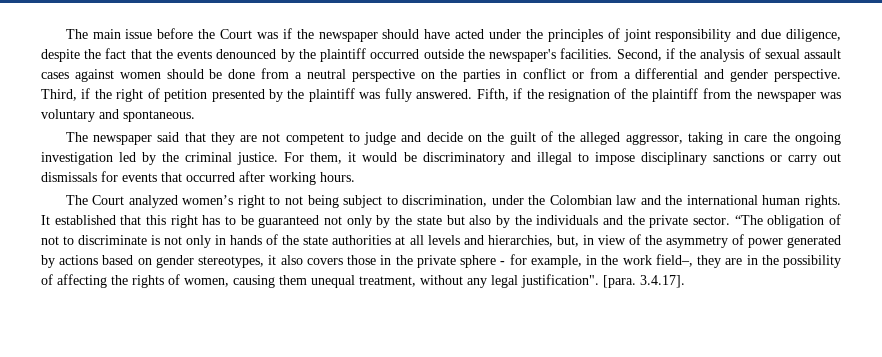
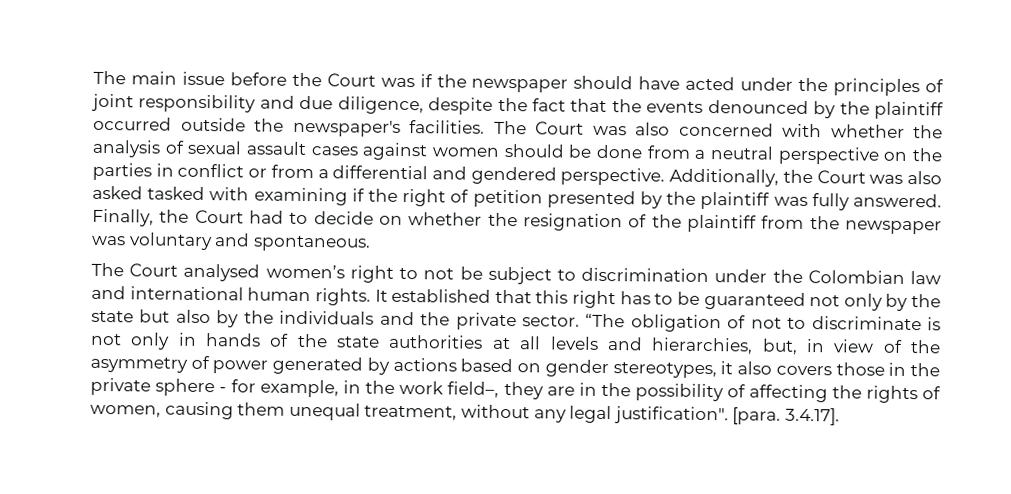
[616,48,675,61] Second, if -> [493,120,905,138] The Court was also concerned with whether
[730,69,841,82] [41,89,77,101] gender perspective. Third, -> [470,166,942,187] [92,185,348,206] gendered perspective. Additionally, the Court was also asked tasked with examining
[476,88,523,101] Fifth, if -> [92,208,483,227] Finally, the Court had to decide on whether
[65,131,841,145] [41,152,841,165] [41,171,355,185] [65,195,178,208] // The newspaper said that they are not competent to judge and decide on the guilt of the alleged aggressor, taking in care the ongoing investigation led by the criminal justice. For them, it would be discriminatory and illegal to impose disciplinary sanctions or carry out dismissals for events that occurred after working hours. // The Court analyzed -> [91,262,261,282] // The Court analysed
[307,195,339,208] being -> [459,266,483,280] be
[402,195,488,207] discrimination, -> [581,267,710,283] discrimination
[665,195,683,205] the -> (126, 292) none

